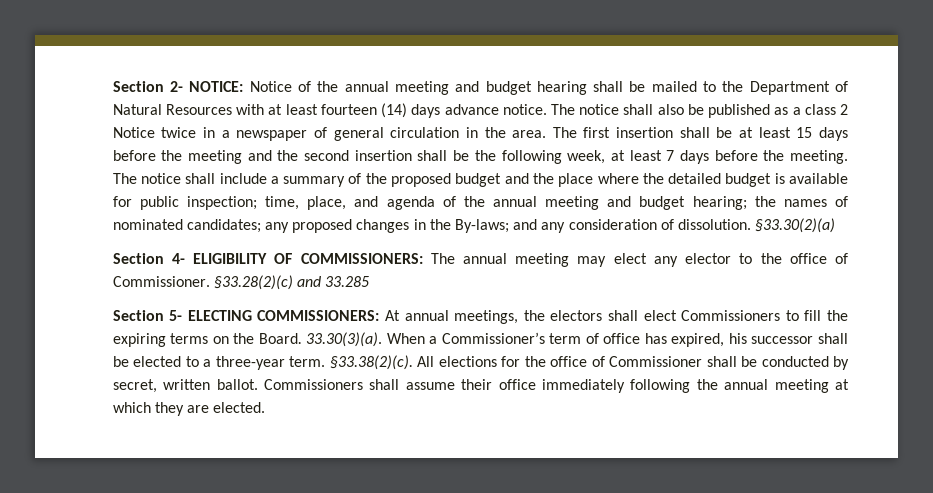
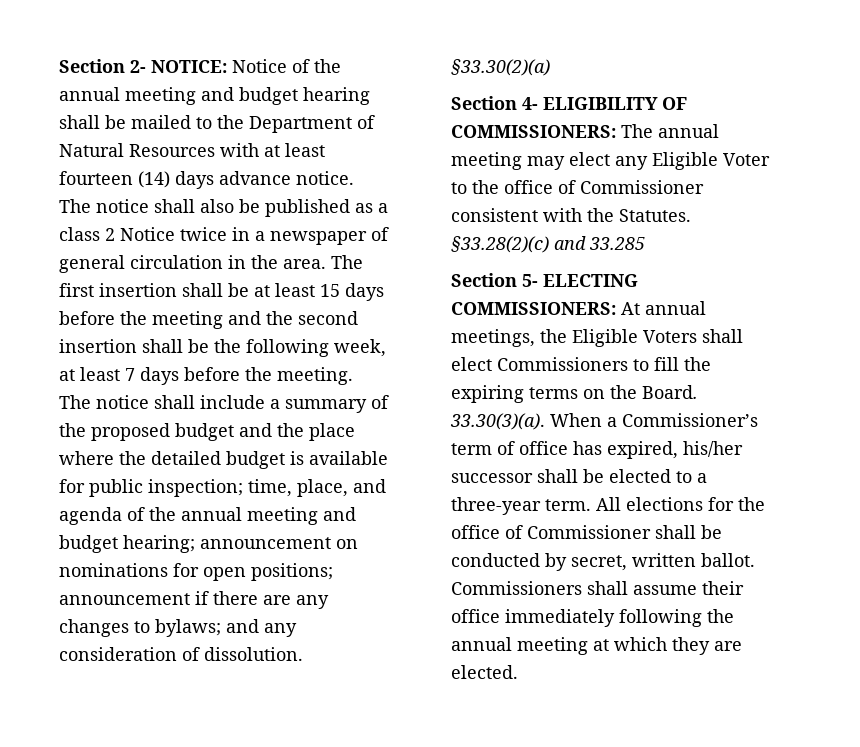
[754,196,848,207] [112,219,509,233] the names of nominated candidates; any proposed changes in the By-laws; -> [200,537,359,549] [59,563,334,581] [59,591,330,609] [59,619,222,637] announcement on nominations for open positions; announcement if there are any changes to bylaws;
[685,253,732,264] elector -> [652,152,771,170] Eligible Voter
[112,276,210,287] Commissioner. -> [580,180,705,194] [451,208,692,222] Commissioner consistent with the Statutes.
[550,310,603,321] electors -> [572,329,698,347] Eligible Voters
[728,333,747,344] his -> [683,441,744,457] his/her
[329,355,413,370] §33.38(2)(c). -> (592, 505) none

